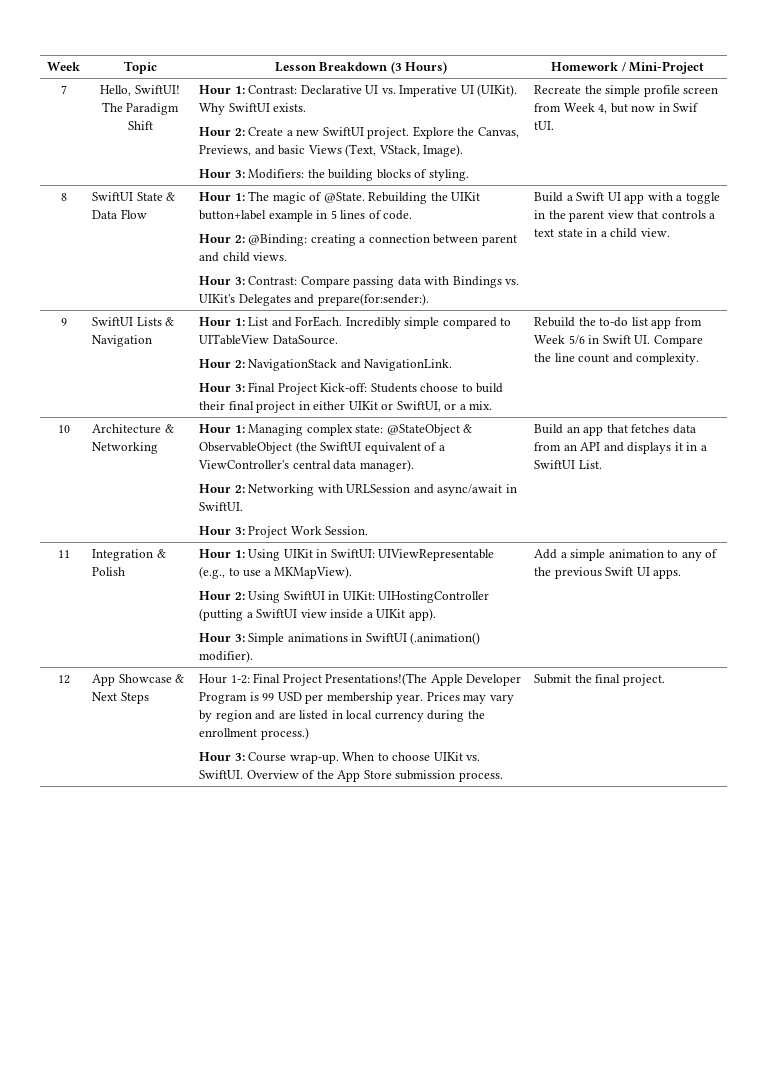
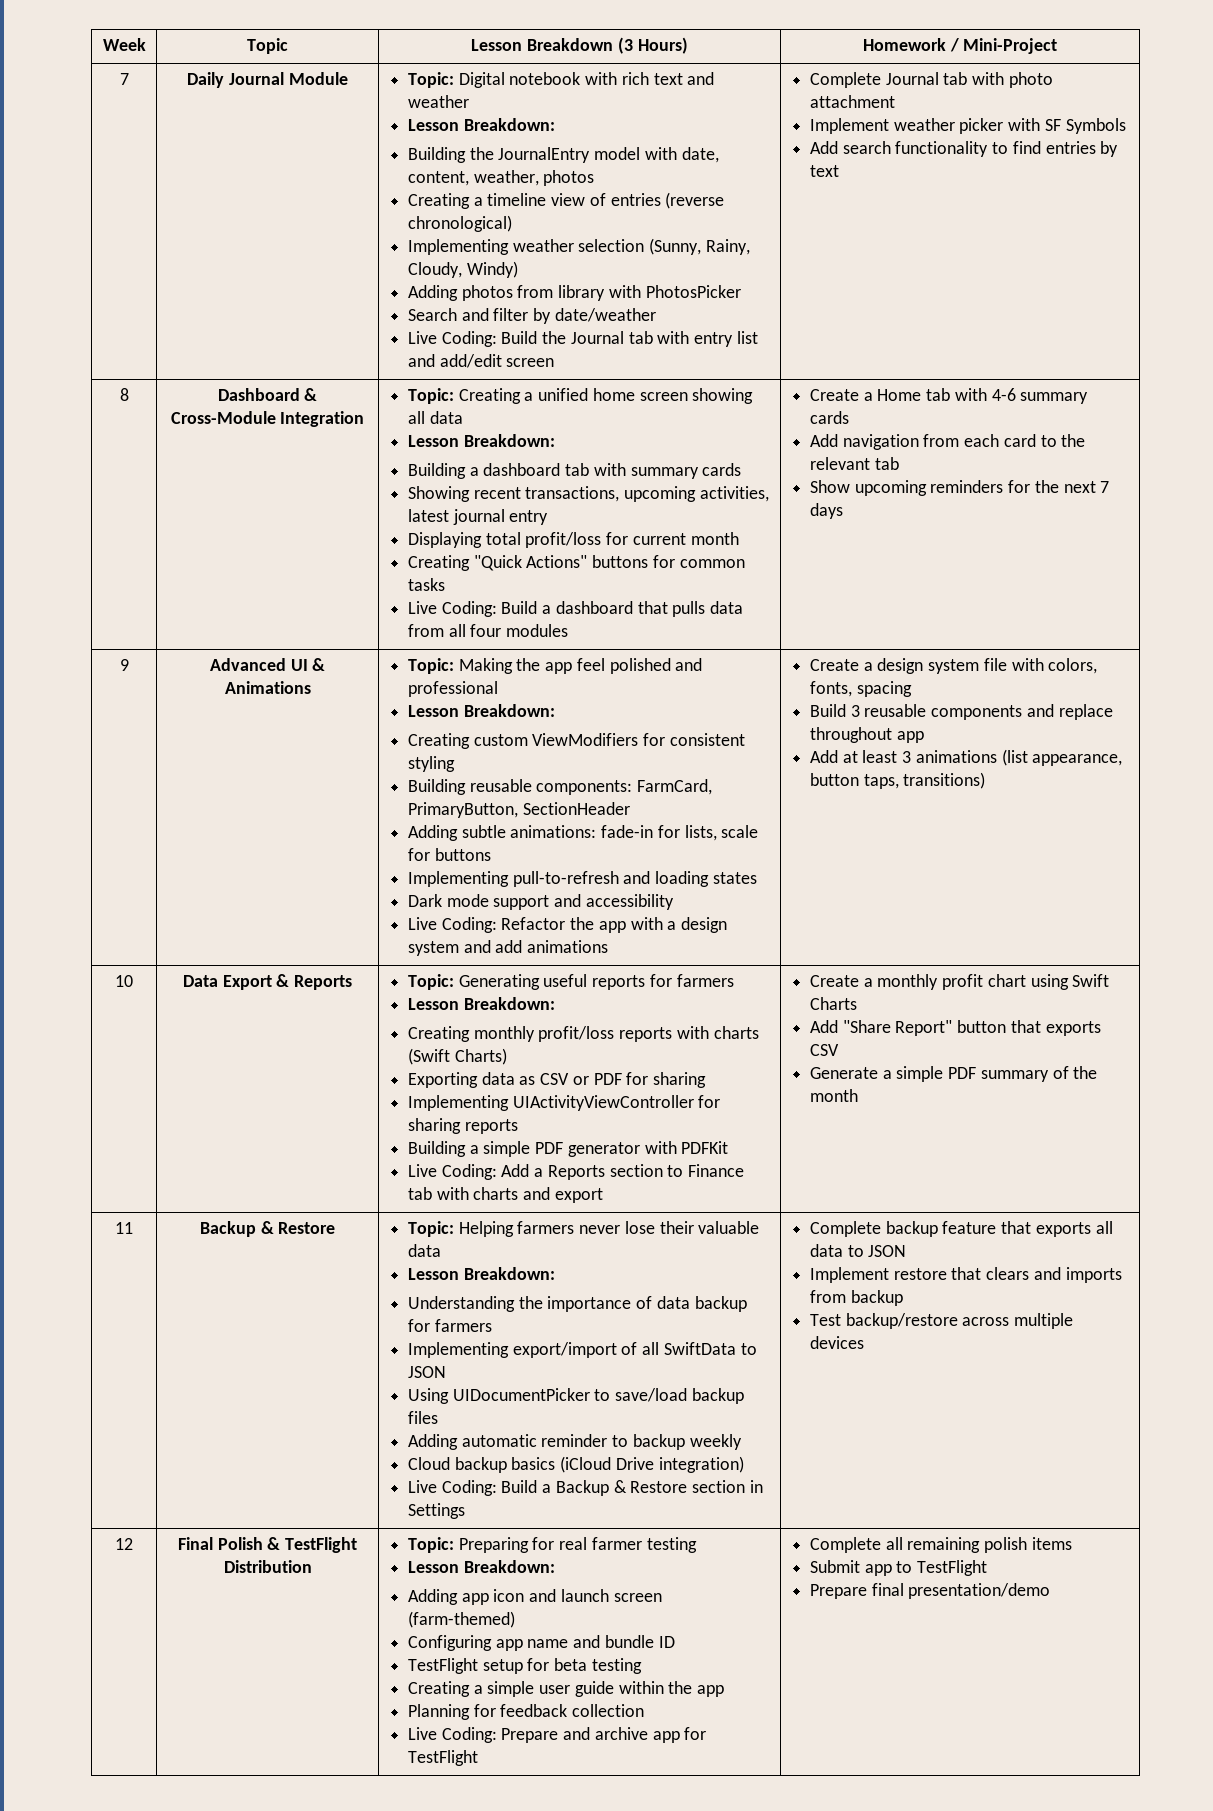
[100,85,180,96] [101,102,180,115] [127,121,153,130] [199,84,518,97] [199,103,307,115] [199,126,519,139] [199,144,464,157] [199,169,469,181] [534,85,719,97] [534,103,700,114] [534,121,555,130] [60,193,67,201] [92,192,176,201] [92,209,147,219] [199,191,481,204] [199,210,413,222] [199,234,517,246] [199,252,288,262] [199,276,520,288] [199,293,429,306] [534,192,720,204] [534,210,716,222] [534,228,670,238] [60,318,67,326] [92,317,175,326] [92,335,153,347] [199,316,512,329] [199,334,338,345] [199,359,453,371] [199,382,504,395] [199,401,493,413] [534,317,702,329] [534,335,703,347] [534,353,700,365] [57,425,70,433] [92,424,174,434] [92,442,159,454] [199,424,473,436] [199,441,445,454] [198,459,414,472] [199,484,517,496] [199,502,244,511] [199,526,369,538] [534,424,696,436] [534,442,707,454] [534,460,602,469] [57,550,70,558] [92,549,166,561] [92,567,126,576] [199,549,495,561] [199,566,353,579] [199,591,490,603] [199,608,436,621] [199,632,481,645] [199,650,254,663] [534,549,719,561] [534,567,682,579] [57,675,70,684] [92,674,185,686] [92,692,149,704] [199,673,522,686] [199,692,514,704] [199,710,485,722] [199,727,309,740] [199,752,481,764] [199,770,503,782] [534,674,665,686] Hello, SwiftUI! The Paradigm Shift | Hour 1: Contrast: Declarative UI vs. Imperative UI (UIKit). Why SwiftUI exists. // Hour 2: Create a new SwiftUI project. Explore the Canvas, Previews, and basic Views (Text, VStack, Image). // Hour 3: Modifiers: the building blocks of styling. | Recreate the simple profile screen from Week 4, but now in Swif tUI. // 8 | SwiftUI State & Data Flow | Hour 1: The magic of @State. Rebuilding the UIKit button+label example in 5 lines of code. // Hour 2: @Binding: creating a connection between parent and child views. // Hour 3: Contrast: Compare passing data with Bindings vs. UIKit's Delegates and prepare(for:sender:). | Build a Swift UI app with a toggle in the parent view that controls a text state in a child view. // 9 | SwiftUI Lists & Navigation | Hour 1: List and ForEach. Incredibly simple compared to UITableView DataSource. // Hour 2: NavigationStack and NavigationLink. // Hour 3: Final Project Kick-off: Students choose to build their final project in either UIKit or SwiftUI, or a mix. | Rebuild the to-do list app from Week 5/6 in Swift UI. Compare the line count and complexity. // 10 | Architecture & Networking | Hour 1: Managing complex state: @StateObject & ObservableObject (the SwiftUI equivalent of a ViewController's central data manager). // Hour 2: Networking with URLSession and async/await in SwiftUI. // Hour 3: Project Work Session. | Build an app that fetches data from an API and displays it in a SwiftUI List. // 11 | Integration & Polish | Hour 1: Using UIKit in SwiftUI: UIViewRepresentable (e.g., to use a MKMapView). // Hour 2: Using SwiftUI in UIKit: UIHostingController (putting a SwiftUI view inside a UIKit app). // Hour 3: Simple animations in SwiftUI (.animation() modifier). | Add a simple animation to any of the previous Swift UI apps. // 12 | App Showcase & Next Steps | Hour 1-2: Final Project Presentations!(The Apple Developer Program is 99 USD per membership year. Prices may vary by region and are listed in local currency during the enrollment process.) // Hour 3: Course wrap-up. When to choose UIKit vs. SwiftUI. Overview of the App Store submission process. | Submit the final project. -> [187,72,348,88] [407,72,715,88] [407,95,469,108] [407,118,555,131] [407,147,719,163] [407,170,595,186] [407,192,725,209] [407,215,512,232] [407,238,750,255] [407,261,518,278] [407,285,741,301] [407,308,656,324] [407,331,758,347] [407,354,555,368] [809,72,1053,88] [809,95,895,108] [809,118,1126,134] [809,141,1119,157] [809,165,839,177] [119,388,129,401] [217,388,318,401] [170,411,365,427] [407,388,754,404] [407,411,463,424] [407,434,555,447] [407,463,742,479] [407,486,769,502] [407,509,549,525] [407,532,739,548] [407,555,745,571] [407,578,445,591] [407,601,744,617] [407,624,569,637] [809,388,1089,404] [809,411,849,424] [809,434,1086,450] [809,457,899,470] [809,480,1110,496] [809,503,843,519] [119,659,129,671] [209,658,326,671] [224,681,311,694] [407,658,703,674] [407,681,498,697] [407,704,555,717] [407,733,745,749] [407,756,455,772] [407,779,713,795] [407,802,630,818] [407,825,759,841] [407,848,491,861] [407,871,757,887] [407,894,674,910] [407,917,728,933] [407,940,609,956] [809,658,1098,674] [809,681,912,697] [809,704,1113,720] [809,727,924,743] [809,749,1123,766] [809,772,986,789] [115,975,133,987] [182,974,353,990] [407,974,734,990] [407,997,555,1010] [407,1026,759,1042] [407,1048,507,1065] [407,1072,707,1088] [407,1095,721,1111] [407,1118,518,1134] [407,1141,729,1157] [407,1164,745,1180] [407,1187,603,1203] [809,974,1110,990] [809,997,857,1010] [809,1020,1101,1036] [809,1044,839,1056] [809,1066,1098,1082] [809,1089,858,1102] [115,1222,133,1234] [199,1221,336,1237] [407,1221,760,1237] [407,1244,441,1257] [407,1267,555,1280] [407,1296,747,1312] [407,1319,492,1332] [407,1342,757,1358] [407,1366,446,1378] [407,1388,744,1404] [407,1411,438,1424] [407,1434,742,1450] [407,1456,744,1473] [407,1480,763,1496] [407,1503,465,1519] [809,1221,1113,1237] [809,1244,907,1257] [809,1267,1122,1283] [809,1290,903,1306] [809,1313,1074,1329] [809,1336,864,1349] [115,1538,133,1550] [177,1537,358,1553] [223,1560,312,1573] [407,1537,697,1553] [407,1560,555,1573] [407,1589,662,1605] [407,1611,515,1628] [407,1635,675,1651] [407,1658,642,1674] [407,1681,725,1697] [407,1704,645,1720] [407,1727,707,1743] [407,1750,478,1766] [809,1537,1072,1553] [809,1560,988,1576] [809,1583,1051,1599] Daily Journal Module | Topic: Digital notebook with rich text and weather // Lesson Breakdown: // Building the JournalEntry model with date, content, weather, photos // Creating a timeline view of entries (reverse chronological) // Implementing weather selection (Sunny, Rainy, Cloudy, Windy) // Adding photos from library with PhotosPicker // Search and filter by date/weather // Live Coding: Build the Journal tab with entry list and add/edit screen | Complete Journal tab with photo attachment // Implement weather picker with SF Symbols // Add search functionality to find entries by text // 8 | Dashboard & Cross-Module Integration | Topic: Creating a unified home screen showing all data // Lesson Breakdown: // Building a dashboard tab with summary cards // Showing recent transactions, upcoming activities, latest journal entry // Displaying total profit/loss for current month // Creating "Quick Actions" buttons for common tasks // Live Coding: Build a dashboard that pulls data from all four modules | Create a Home tab with 4-6 summary cards // Add navigation from each card to the relevant tab // Show upcoming reminders for the next 7 days // 9 | Advanced UI & Animations | Topic: Making the app feel polished and professional // Lesson Breakdown: // Creating custom ViewModifiers for consistent styling // Building reusable components: FarmCard, PrimaryButton, SectionHeader // Adding subtle animations: fade-in for lists, scale for buttons // Implementing pull-to-refresh and loading states // Dark mode support and accessibility // Live Coding: Refactor the app with a design system and add animations | Create a design system file with colors, fonts, spacing // Build 3 reusable components and replace throughout app // Add at least 3 animations (list appearance, button taps, transitions) // 10 | Data Export & Reports | Topic: Generating useful reports for farmers // Lesson Breakdown: // Creating monthly profit/loss reports with charts (Swift Charts) // Exporting data as CSV or PDF for sharing // Implementing UIActivityViewController for sharing reports // Building a simple PDF generator with PDFKit // Live Coding: Add a Reports section to Finance tab with charts and export | Create a monthly profit chart using Swift Charts // Add "Share Report" button that exports CSV // Generate a simple PDF summary of the month // 11 | Backup & Restore | Topic: Helping farmers never lose their valuable data // Lesson Breakdown: // Understanding the importance of data backup for farmers // Implementing export/import of all SwiftData to JSON // Using UIDocumentPicker to save/load backup files // Adding automatic reminder to backup weekly // Cloud backup basics (iCloud Drive integration) // Live Coding: Build a Backup & Restore section in Settings | Complete backup feature that exports all data to JSON // Implement restore that clears and imports from backup // Test backup/restore across multiple devices // 12 | Final Polish & TestFlight Distribution | Topic: Preparing for real farmer testing // Lesson Breakdown: // Adding app icon and launch screen (farm-themed) // Configuring app name and bundle ID // TestFlight setup for beta testing // Creating a simple user guide within the app // Planning for feedback collection // Live Coding: Prepare and archive app for TestFlight | Complete all remaining polish items // Submit app to TestFlight // Prepare final presentation/demo

